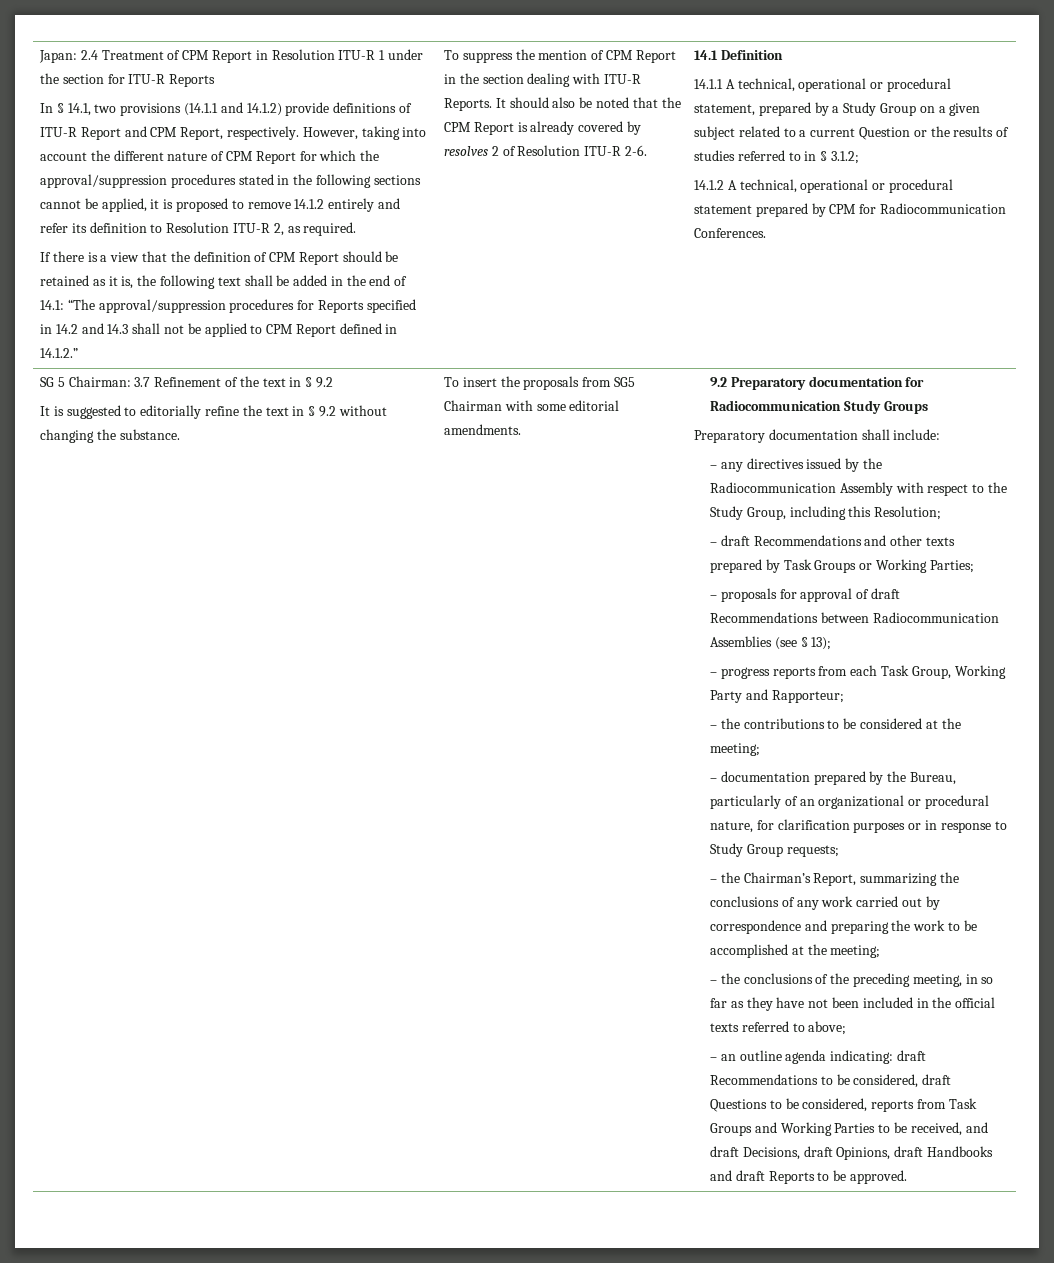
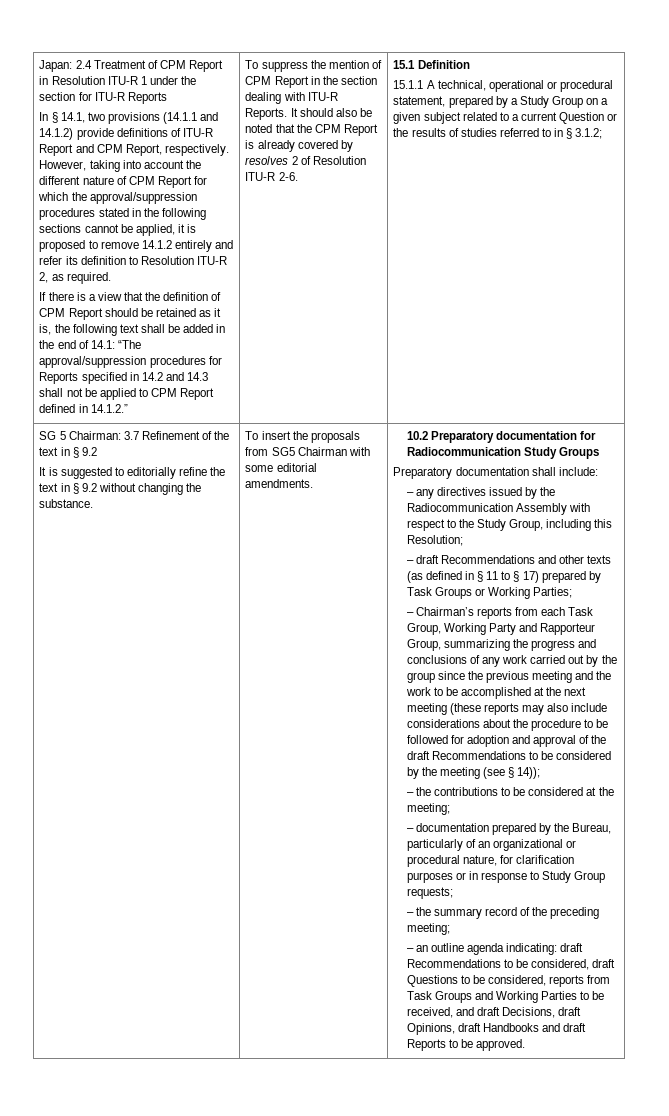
[694,50,719,60] 14.1 -> [393,60,416,69] 15.1
[694,79,724,89] 14.1.1 -> [393,80,424,89] 15.1.1
[694,179,953,193] [694,203,1006,217] [694,228,767,238] // 14.1.2 A technical, operational or procedural statement prepared by CPM for Radiocommunication Conferences. -> (603, 133) none
[710,377,728,387] 9.2 -> [406,431,428,440] 10.2
(955, 541) none -> [406,571,539,583] (as defined in § 11 to § 17)
[720,588,900,602] [710,612,999,623] [710,636,832,650] [710,667,770,679] proposals for approval of draft Recommendations between Radiocommunication Assemblies (see § 13); // – progress -> [415,607,474,616] Chairman’s
[771,690,844,703] Rapporteur; -> [540,623,596,635] [406,639,597,651] [406,655,617,667] [406,671,612,683] [405,687,587,699] [406,703,608,715] [406,719,609,731] [406,735,607,747] [406,751,612,760] [406,767,541,779] Rapporteur Group, summarizing the progress and conclusions of any work carried out by the group since the previous meeting and the work to be accomplished at the next meeting (these reports may also include considerations about the procedure to be followed for adoption and approval of the draft Recommendations to be considered by the meeting (see § 14));
[743,872,959,886] [710,896,940,910] [710,920,977,934] [710,944,881,958] [710,973,994,987] [710,997,996,1011] [710,1021,847,1035] Chairman’s Report, summarizing the conclusions of any work carried out by correspondence and preparing the work to be accomplished at the meeting; // – the conclusions of the preceding meeting, in so far as they have not been included in the official texts referred to above; -> [434,907,600,919] [406,923,450,935] summary record of the preceding meeting;

